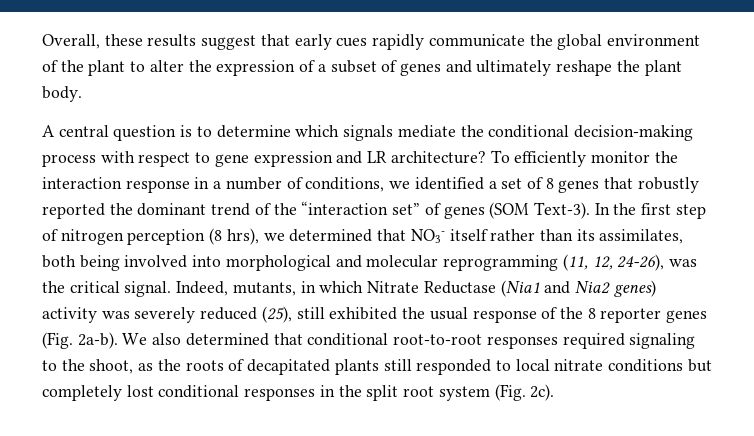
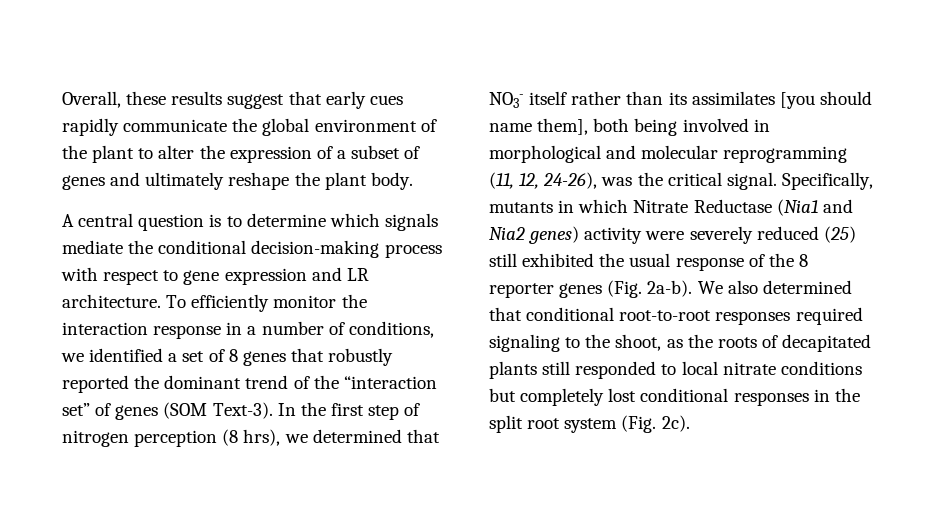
[390,151,486,164] architecture? -> [62,294,161,308] architecture.
[599,229,684,244] assimilates, -> [691,91,872,109] [489,118,589,135] assimilates [you should name them],
[192,255,222,267] into -> [753,119,770,132] in
[176,281,296,296] Indeed, mutants, -> [781,172,873,190] [489,202,553,213] Specifically, mutants
[101,311,130,319] was -> [645,231,685,240] were
[261,306,292,323] (25), -> [823,226,856,243] (25)

